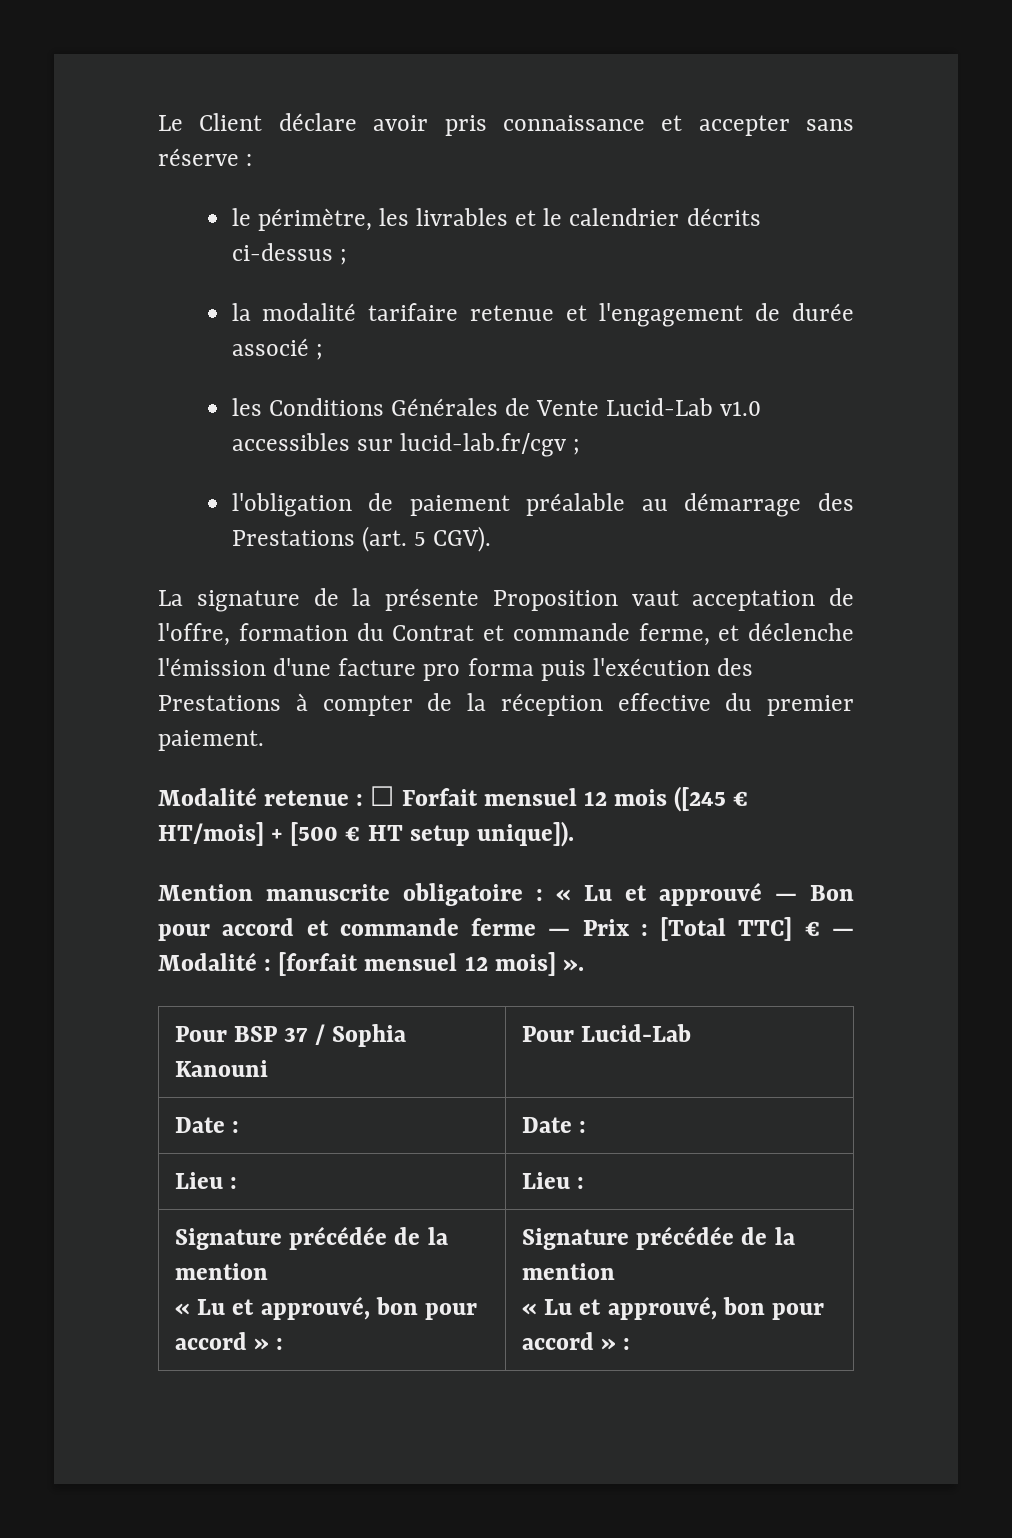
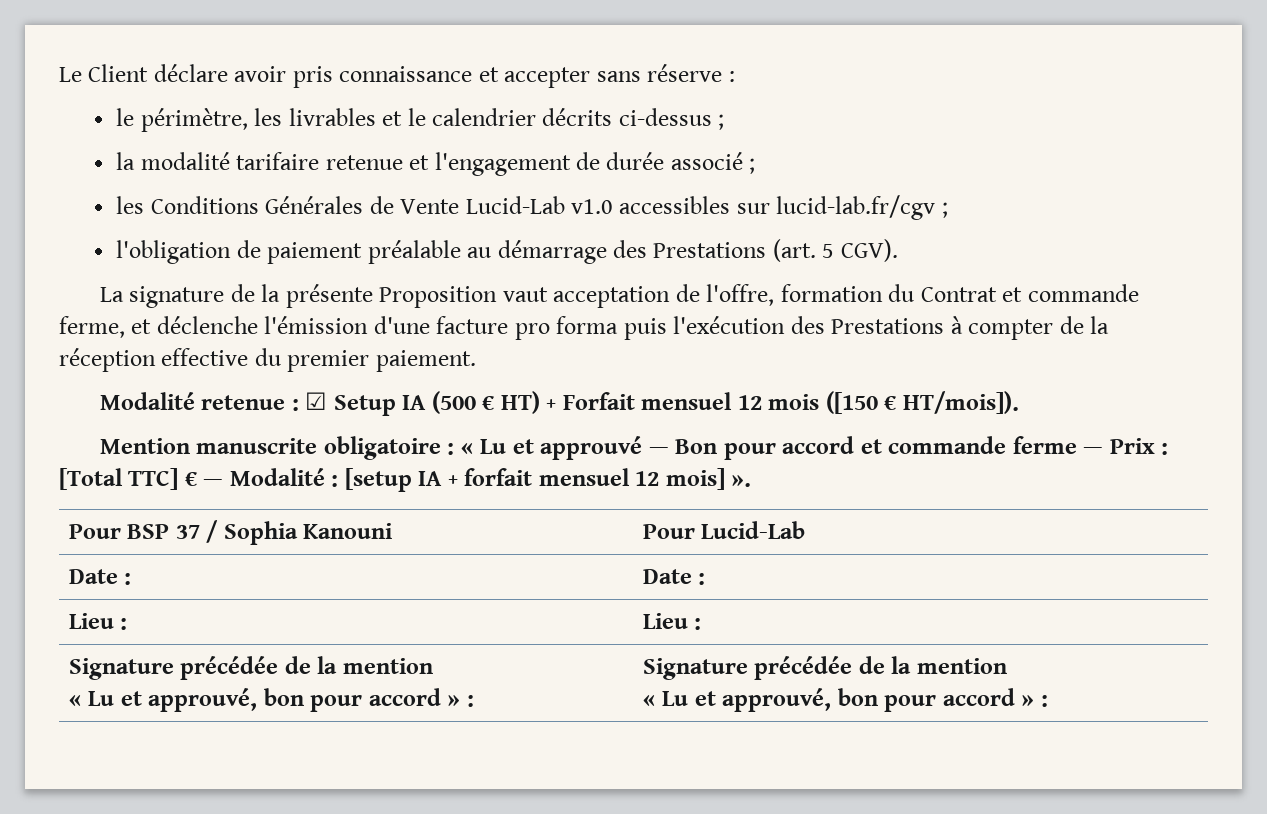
[370,786,749,812] [158,821,574,847] ☐ Forfait mensuel 12 mois ([245 € HT/mois] + [500 € HT setup unique]). -> [305,391,1019,416] ☑ Setup IA (500 € HT) + Forfait mensuel 12 mois ([150 € HT/mois]).
[278,952,359,976] [forfait -> [344,468,533,492] [setup IA + forfait

